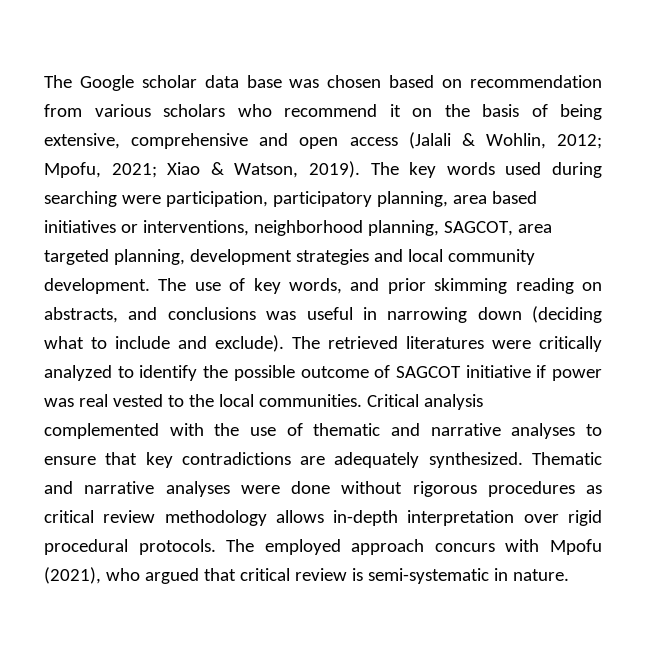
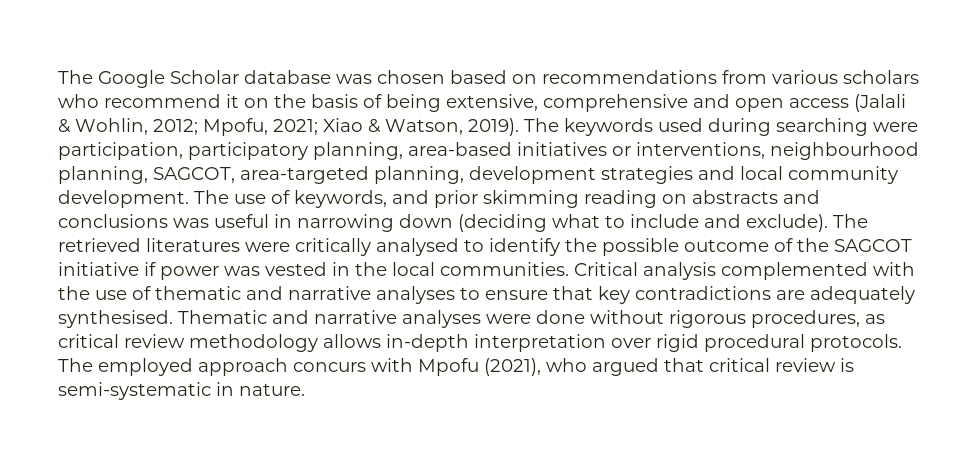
[141,75,282,88] scholar data base -> [170,70,331,84] Scholar database
[469,75,602,88] recommendation -> [542,70,717,84] recommendations
[409,162,495,178] key words -> [564,118,653,136] keywords
[452,191,537,204] area based -> [408,142,512,156] area-based
[253,220,363,236] neighborhood -> [770,142,919,160] neighbourhood
[517,224,552,233] [44,249,109,265] area targeted -> [240,166,369,184] area-targeted
[253,278,342,294] key words, -> [294,190,387,208] keywords,
[44,307,118,323] abstracts, -> [692,190,778,204] abstracts
[44,365,112,381] analyzed -> [376,238,459,256] analysed
(391, 371) none -> [797,238,829,252] the
[78,394,184,407] real vested to -> [265,262,350,276] vested in
[428,452,523,468] synthesized. -> [58,310,173,328] synthesised.
[487,481,575,497] procedures -> [751,310,860,328] procedures,

